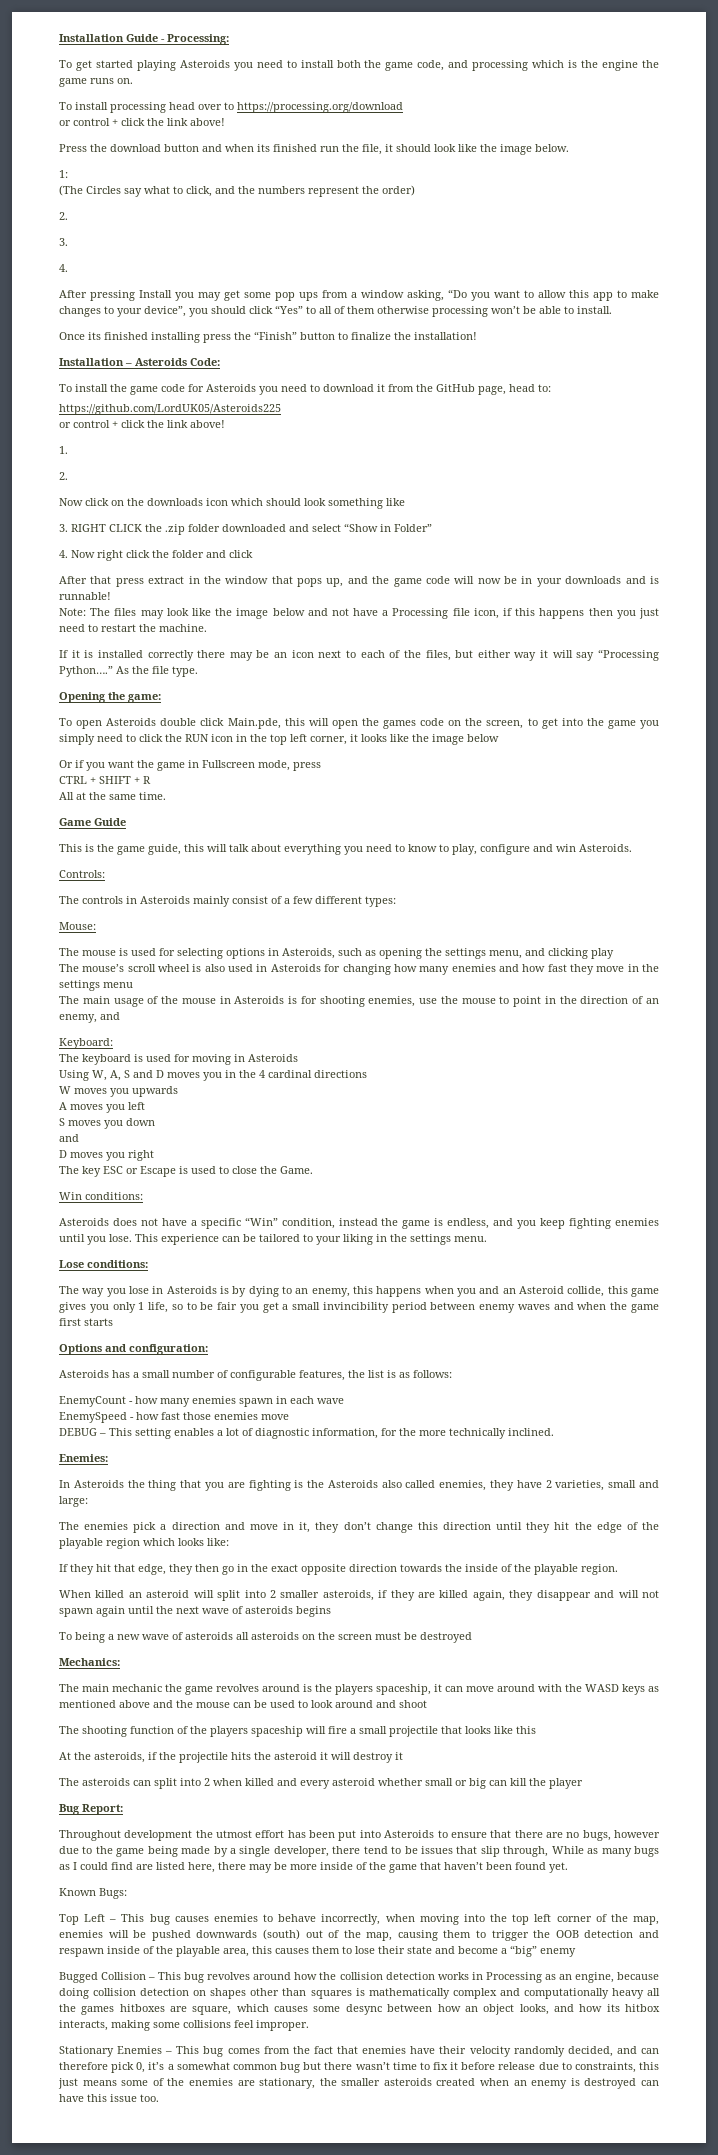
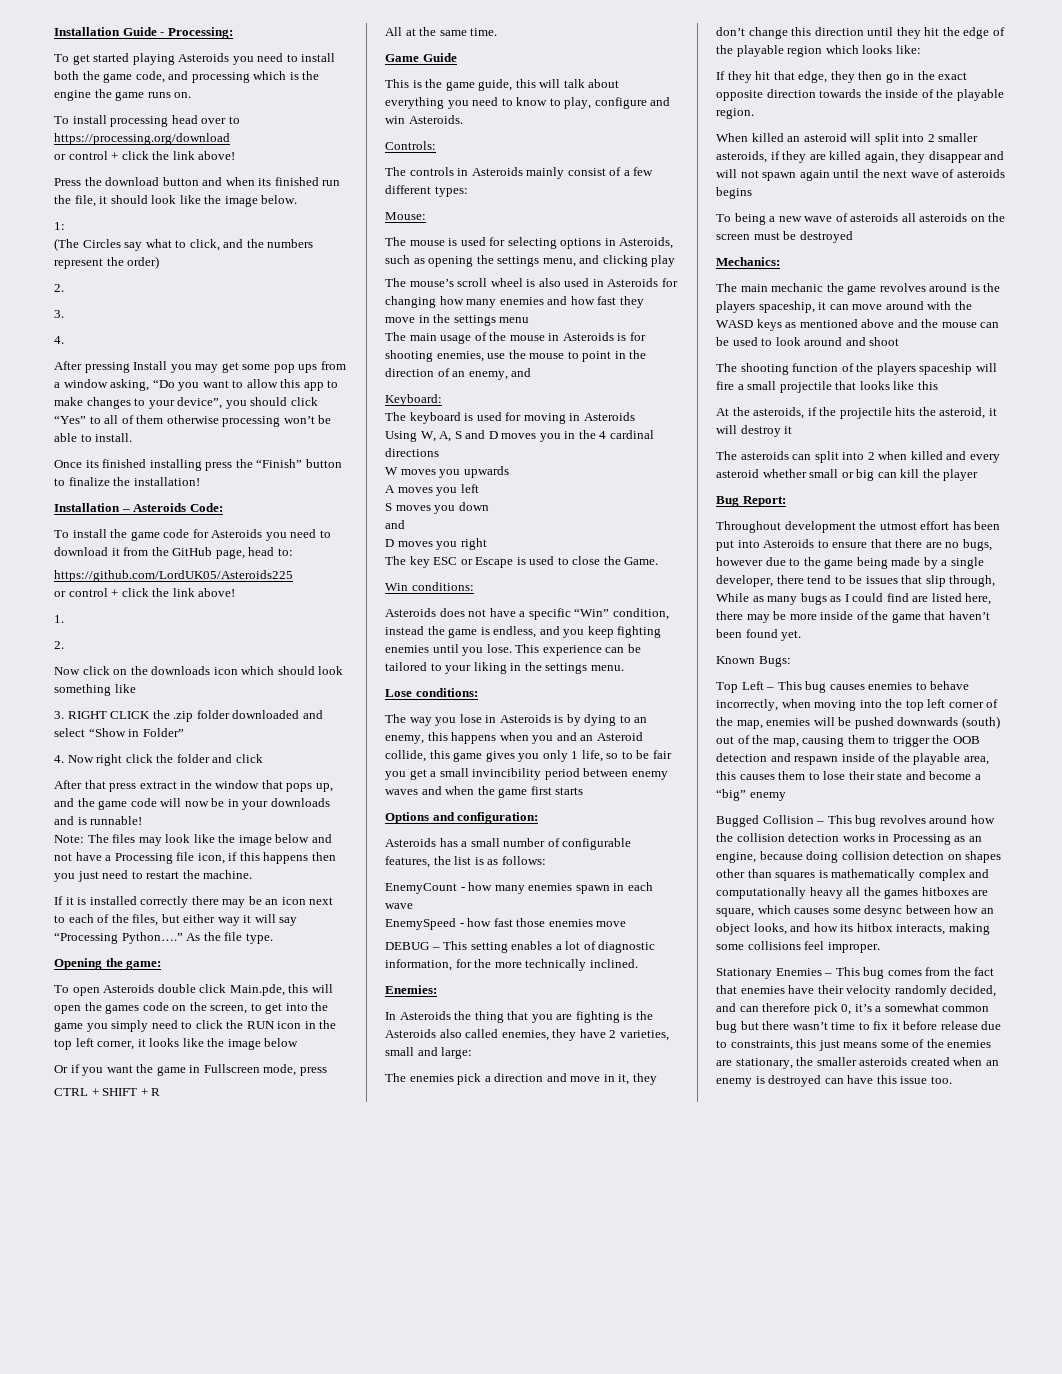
[274,1752,317,1760] asteroid -> [939,407,986,419] asteroid,

